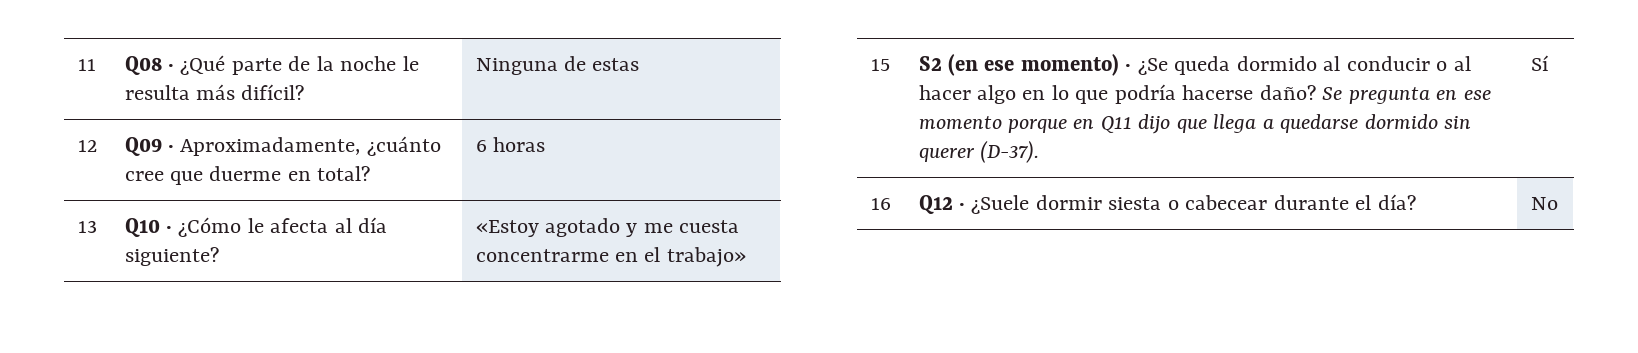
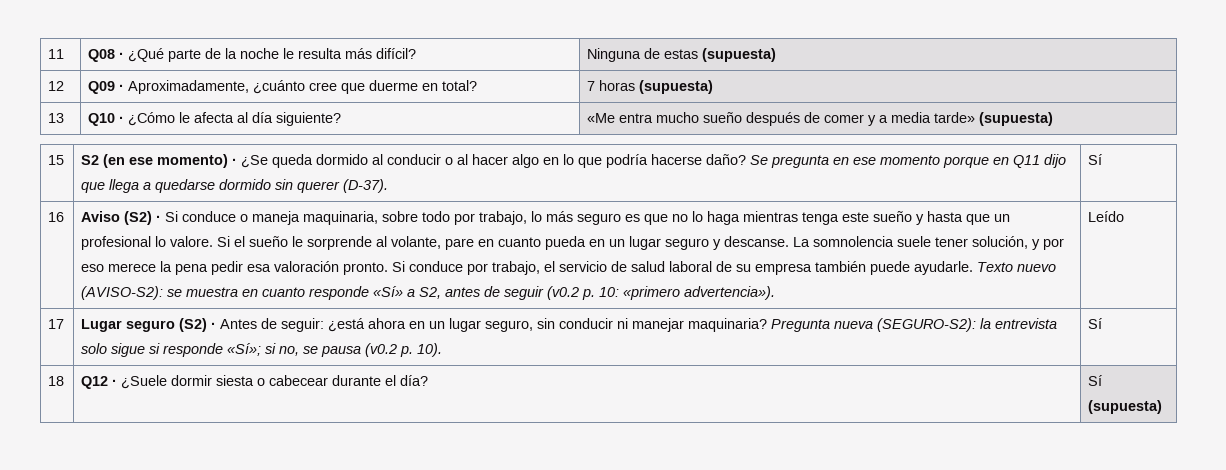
(640, 64) none -> [702,48,777,62] (supuesta)
[475,140,487,152] 6 -> [587,81,596,91] 7
(545, 144) none -> [639,80,714,94] (supuesta)
[475,218,740,237] [475,247,746,267] «Estoy agotado y me cuesta concentrarme en el trabajo» -> [587,112,1054,126] «Me entra mucho sueño después de comer y a media tarde» (supuesta)
(891, 204) none -> [81,211,1011,225] [81,236,1065,250] [81,261,1057,275] [81,286,776,300] [1088,211,1125,222] [48,319,65,329] [81,318,1058,332] [81,343,443,357] [1088,318,1103,329] [48,376,65,386] | Aviso (S2) · Si conduce o maneja maquinaria, sobre todo por trabajo, lo más seguro es que no lo haga mientras tenga este sueño y hasta que un profesional lo valore. Si el sueño le sorprende al volante, pare en cuanto pueda en un lugar seguro y descanse. La somnolencia suele tener solución, y por eso merece la pena pedir esa valoración pronto. Si conduce por trabajo, el servicio de salud laboral de su empresa también puede ayudarle. Texto nuevo (AVISO-S2): se muestra en cuanto responde «Sí» a S2, antes de seguir (v0.2 p. 10: «primero advertencia»). | Leído // 17 | Lugar seguro (S2) · Antes de seguir: ¿está ahora en un lugar seguro, sin conducir ni manejar maquinaria? Pregunta nueva (SEGURO-S2): la entrevista solo sigue si responde «Sí»; si no, se pausa (v0.2 p. 10). | Sí // 18
[1530,197,1558,210] No -> [1088,375,1103,386] [1088,400,1163,414] Sí (supuesta)

